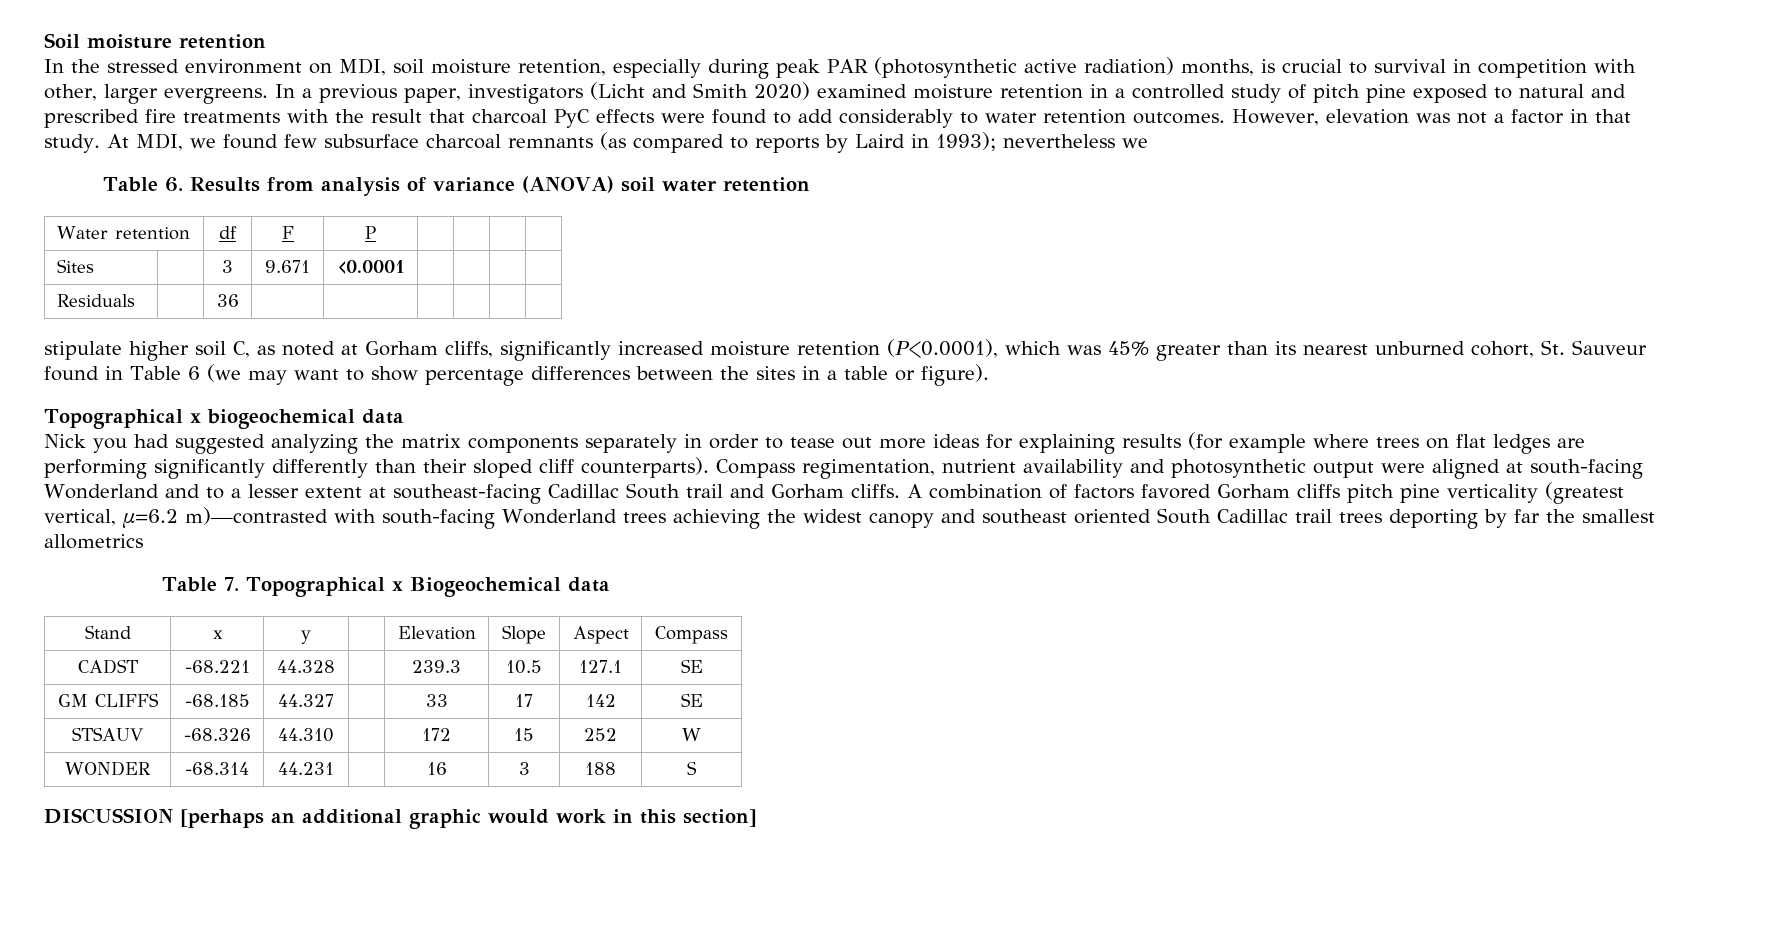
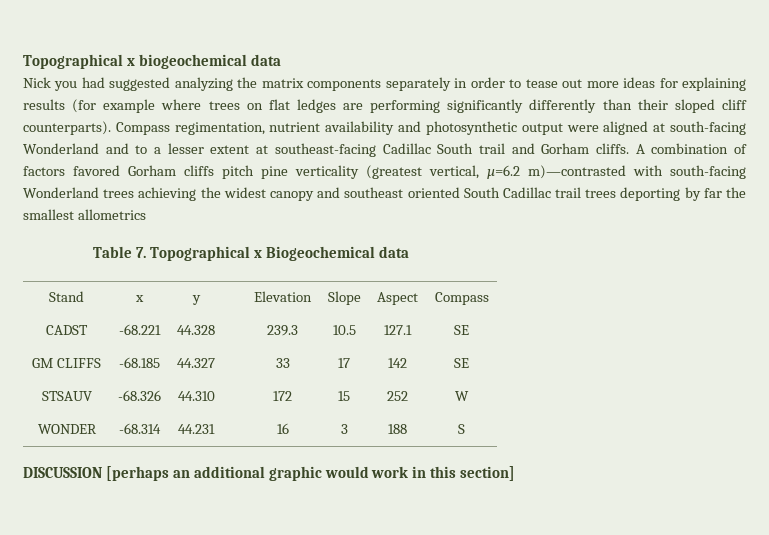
[44,33,266,49] [44,57,1636,79] [44,82,1626,104] [44,109,1631,128] [44,132,1148,153] [103,176,811,196] [56,226,190,240] [219,226,237,239] [281,226,294,239] [365,226,376,239] [56,259,94,273] [222,260,233,273] [265,260,310,273] [336,260,405,274] [56,294,135,307] [216,294,239,307] [44,339,1647,361] [44,364,989,386] Soil moisture retention // In the stressed environment on MDI, soil moisture retention, especially during peak PAR (photosynthetic active radiation) months, is crucial to survival in competition with other, larger evergreens. In a previous paper, investigators (Licht and Smith 2020) examined moisture retention in a controlled study of pitch pine exposed to natural and prescribed fire treatments with the result that charcoal PyC effects were found to add considerably to water retention outcomes. However, elevation was not a factor in that study. At MDI, we found few subsurface charcoal remnants (as compared to reports by Laird in 1993); nevertheless we // Table 6. Results from analysis of variance (ANOVA) soil water retention // Water retention | df | F | P | | | | // Sites | | 3 | 9.671 | <0.0001 | | | | // Residuals | | 36 | | | | | | // stipulate higher soil C, as noted at Gorham cliffs, significantly increased moisture retention (P<0.0001), which was 45% greater than its nearest unburned cohort, St. Sauveur found in Table 6 (we may want to show percentage differences between the sites in a table or figure). // -> (23, 61) none

